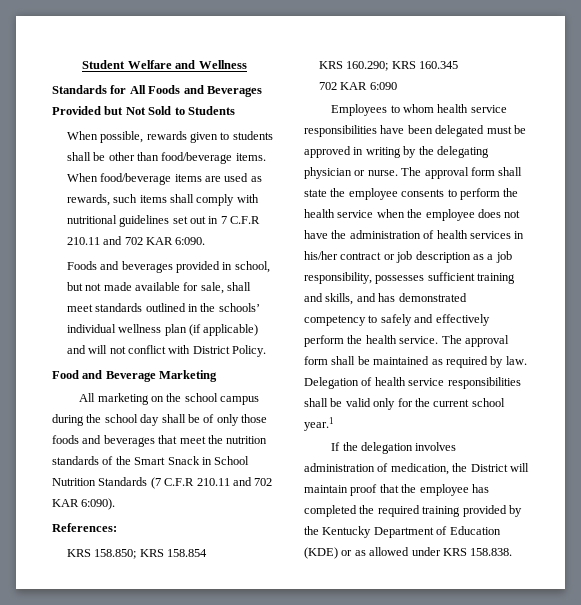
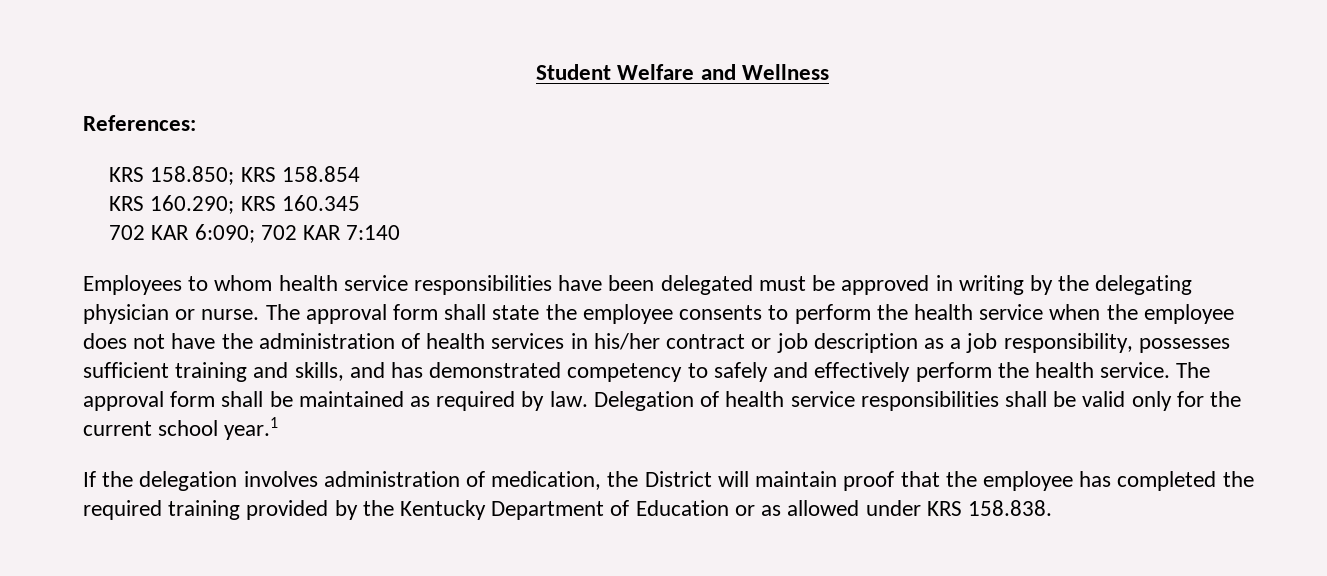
[52,85,262,97] [52,106,235,115] [66,131,273,143] [66,152,266,164] [66,173,262,185] [66,194,259,206] [66,215,261,227] [66,236,206,245] [66,261,270,273] [66,282,252,294] [66,303,260,312] [66,324,259,336] [66,345,267,357] [52,370,218,382] [79,393,260,405] [52,414,267,426] [52,435,268,447] [52,456,250,465] [52,477,273,489] [52,498,116,510] // Standards for All Foods and Beverages Provided but Not Sold to Students // When possible, rewards given to students shall be other than food/beverage items. When food/beverage items are used as rewards, such items shall comply with nutritional guidelines set out in 7 C.F.R 210.11 and 702 KAR 6:090. // Foods and beverages provided in school, but not made available for sale, shall meet standards outlined in the schools’ individual wellness plan (if applicable) and will not conflict with District Policy. // Food and Beverage Marketing // All marketing on the school campus during the school day shall be of only those foods and beverages that meet the nutrition standards of the Smart Snack in School Nutrition Standards (7 C.F.R 210.11 and 702 KAR 6:090). -> (829, 72) none
[369,82,397,90] 6:090 -> [194,224,401,243] 6:090; 702 KAR 7:140
[304,547,338,559] (KDE) -> (729, 508) none

